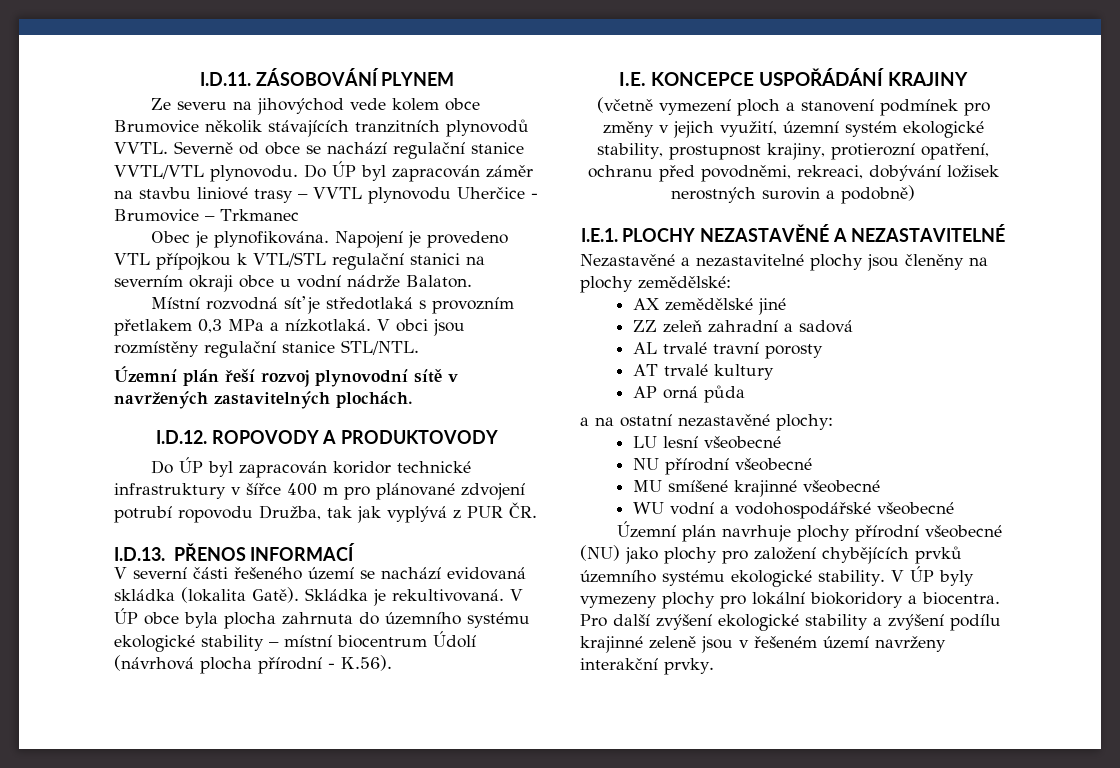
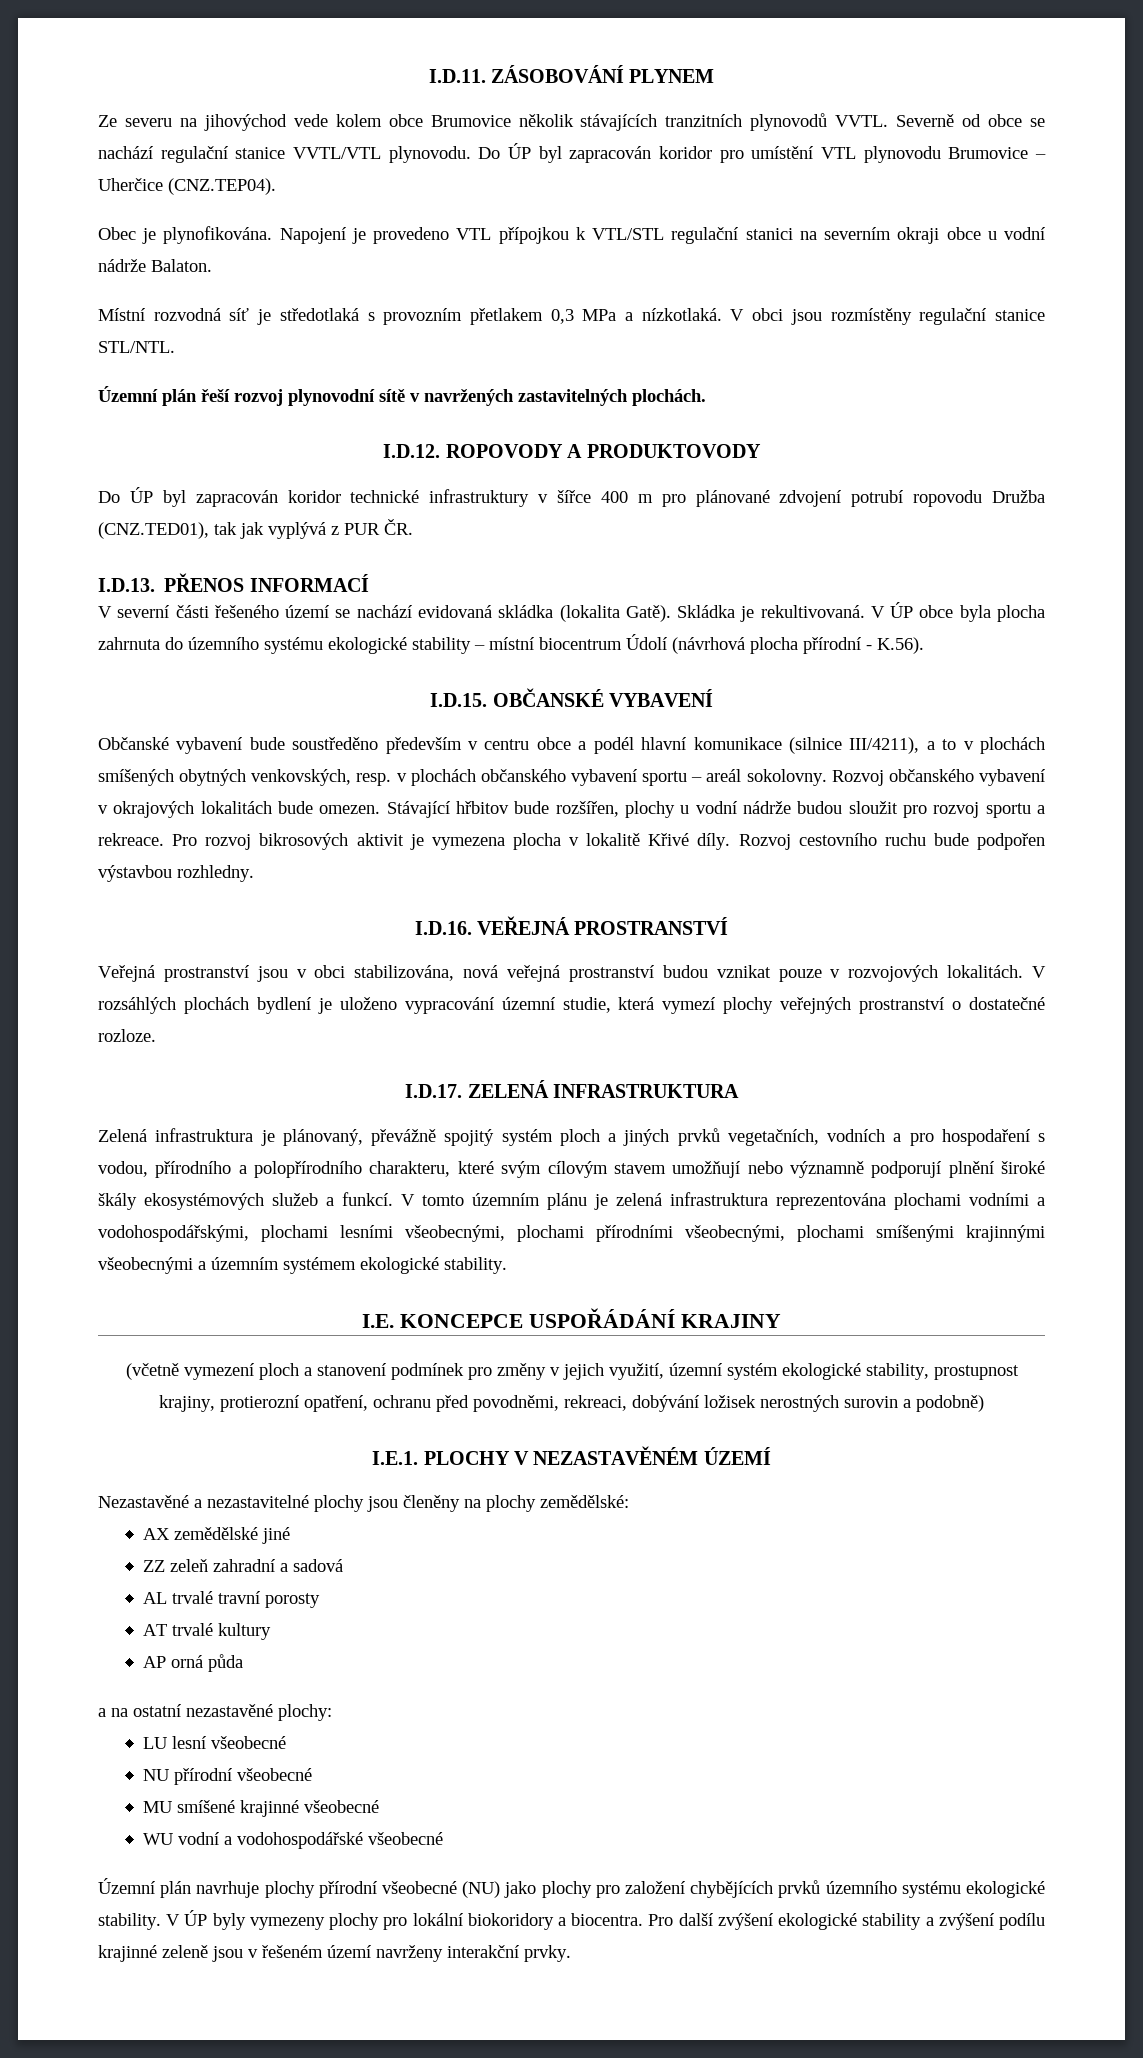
[486,165,533,178] [114,187,538,204] [114,209,299,222] záměr na stavbu liniové trasy – VVTL plynovodu Uherčice - Brumovice – Trkmanec -> [659,146,1046,163] [98,178,276,195] koridor pro umístění VTL plynovodu Brumovice – Uherčice (CNZ.TEP04).
[259,505,321,520] Družba, -> [992,490,1045,503] [98,522,209,539] Družba (CNZ.TED01),
(392, 663) none -> [430,688,713,707] [98,737,1045,754] [98,769,1045,786] [98,801,1046,818] [98,833,1045,850] [98,865,254,882] [414,916,729,935] [98,965,1046,982] [98,997,1045,1014] [98,1029,156,1042] [405,1080,739,1098] [98,1128,1045,1146] [98,1161,1045,1178] [98,1192,1045,1210] [98,1225,1045,1242] [98,1257,507,1274] // I.D.15. OBČANSKÉ VYBAVENÍ // Občanské vybavení bude soustředěno především v centru obce a podél hlavní komunikace (silnice III/4211), a to v plochách smíšených obytných venkovských, resp. v plochách občanského vybavení sportu – areál sokolovny. Rozvoj občanského vybavení v okrajových lokalitách bude omezen. Stávající hřbitov bude rozšířen, plochy u vodní nádrže budou sloužit pro rozvoj sportu a rekreace. Pro rozvoj bikrosových aktivit je vymezena plocha v lokalitě Křivé díly. Rozvoj cestovního ruchu bude podpořen výstavbou rozhledny. // I.D.16. VEŘEJNÁ PROSTRANSTVÍ // Veřejná prostranství jsou v obci stabilizována, nová veřejná prostranství budou vznikat pouze v rozvojových lokalitách. V rozsáhlých plochách bydlení je uloženo vypracování územní studie, která vymezí plochy veřejných prostranství o dostatečné rozloze. // I.D.17. ZELENÁ INFRASTRUKTURA // Zelená infrastruktura je plánovaný, převážně spojitý systém ploch a jiných prvků vegetačních, vodních a pro hospodaření s vodou, přírodního a polopřírodního charakteru, které svým cílovým stavem umožňují nebo významně podporují plnění široké škály ekosystémových služeb a funkcí. V tomto územním plánu je zelená infrastruktura reprezentována plochami vodními a vodohospodářskými, plochami lesními všeobecnými, plochami přírodními všeobecnými, plochami smíšenými krajinnými všeobecnými a územním systémem ekologické stability.
[700,224,1006,242] NEZASTAVĚNÉ A NEZASTAVITELNÉ -> [514,1446,771,1465] V NEZASTAVĚNÉM ÚZEMÍ

